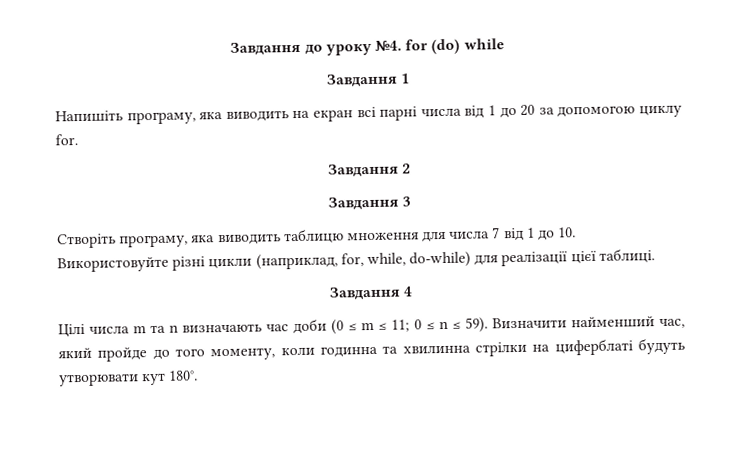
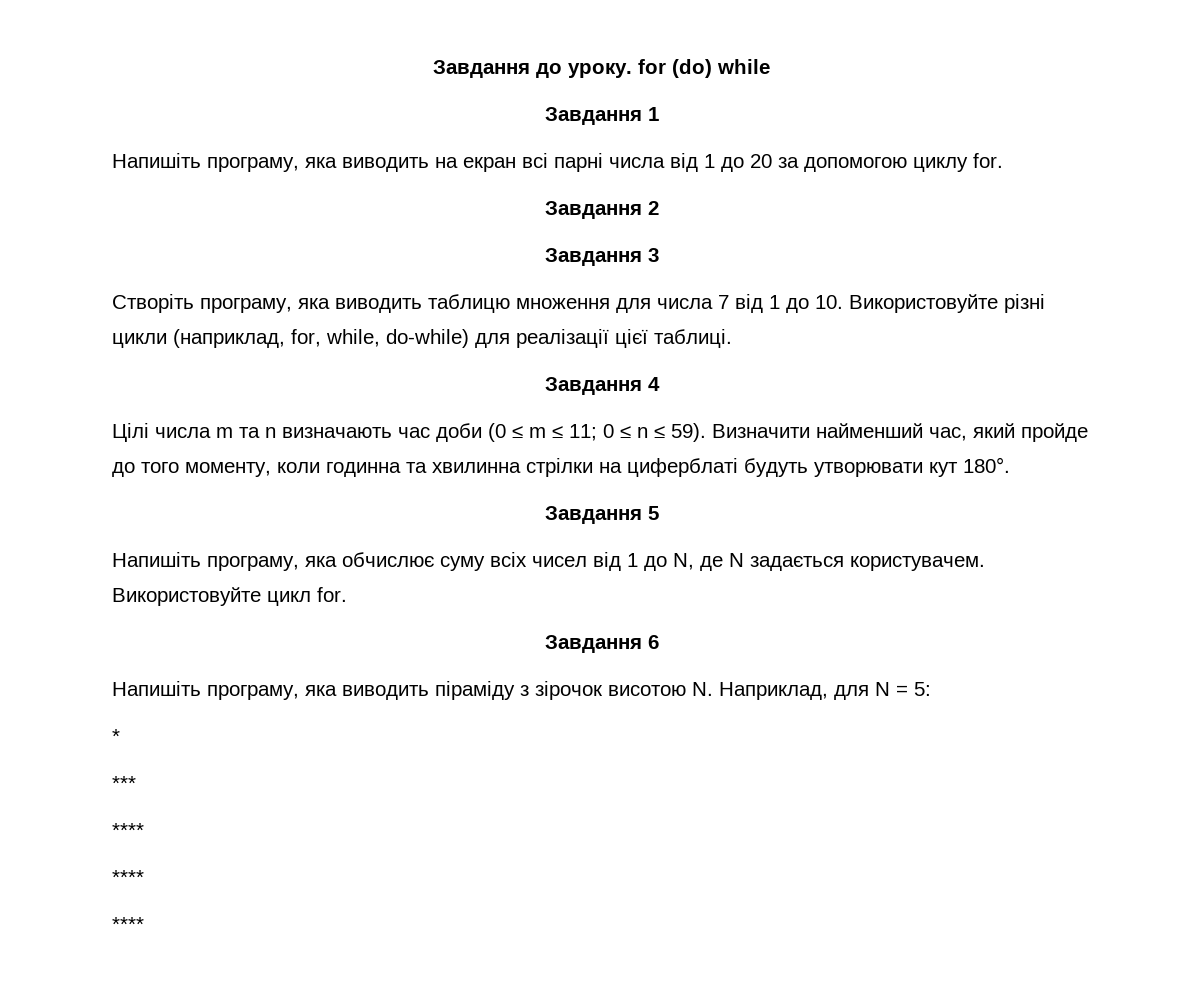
[325,40,402,56] уроку №4. -> [568,63,632,78] уроку.
(199, 375) none -> [544,506,659,524] [112,552,985,571] [112,587,347,606] [544,635,659,653] [112,681,931,700] [112,729,120,743] [112,776,136,790] [112,823,144,837] [112,870,144,884] [112,917,144,931] // Завдання 5 // Напишіть програму, яка обчислює суму всіх чисел від 1 до N, де N задається користувачем. Використовуйте цикл for. // Завдання 6 // Напишіть програму, яка виводить піраміду з зірочок висотою N. Наприклад, для N = 5: // * // *** // **** // **** // ****

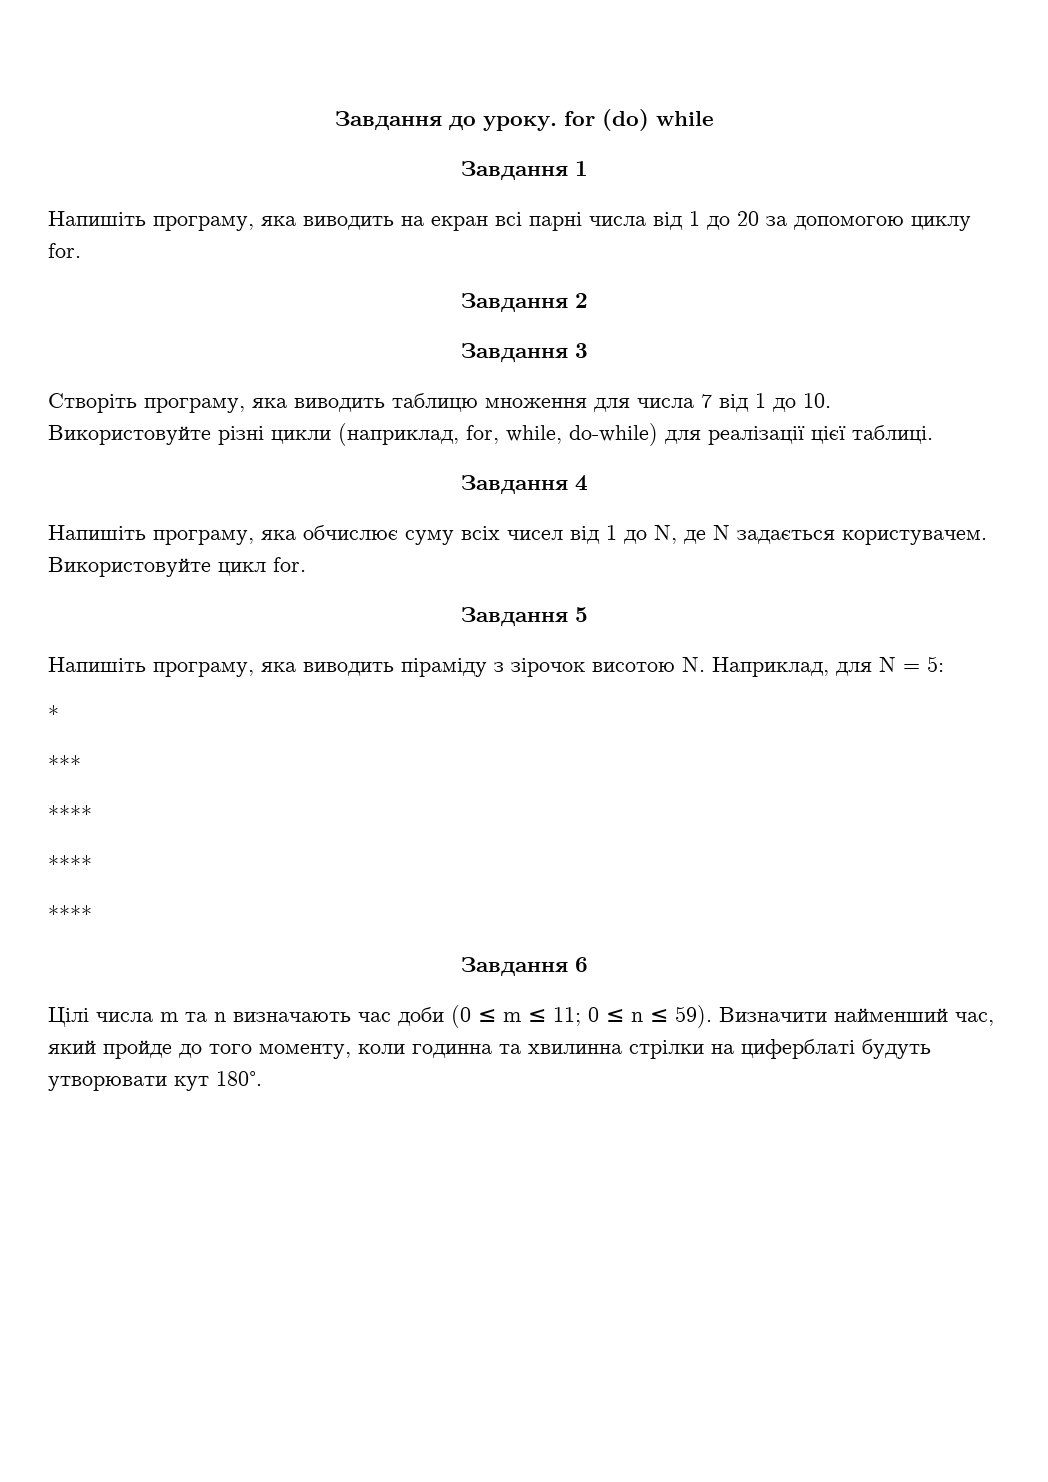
(660, 384) none -> [48,525,987,545] [48,557,306,577] [460,607,588,626] [48,656,944,677] [48,705,59,722] [48,755,81,772] [48,805,92,822] [48,855,92,872] [48,905,92,922] [460,957,588,976] // Напишіть програму, яка обчислює суму всіх чисел від 1 до N, де N задається користувачем. Використовуйте цикл for. // Завдання 5 // Напишіть програму, яка виводить піраміду з зірочок висотою N. Наприклад, для N = 5: // * // *** // **** // **** // **** // Завдання 6
[544,506,659,524] [112,552,985,571] [112,587,347,606] [544,635,659,653] [112,681,931,700] [112,729,120,743] [112,776,136,790] [112,823,144,837] [112,870,144,884] [112,917,144,931] // Завдання 5 // Напишіть програму, яка обчислює суму всіх чисел від 1 до N, де N задається користувачем. Використовуйте цикл for. // Завдання 6 // Напишіть програму, яка виводить піраміду з зірочок висотою N. Наприклад, для N = 5: // * // *** // **** // **** // **** -> (262, 1078) none

